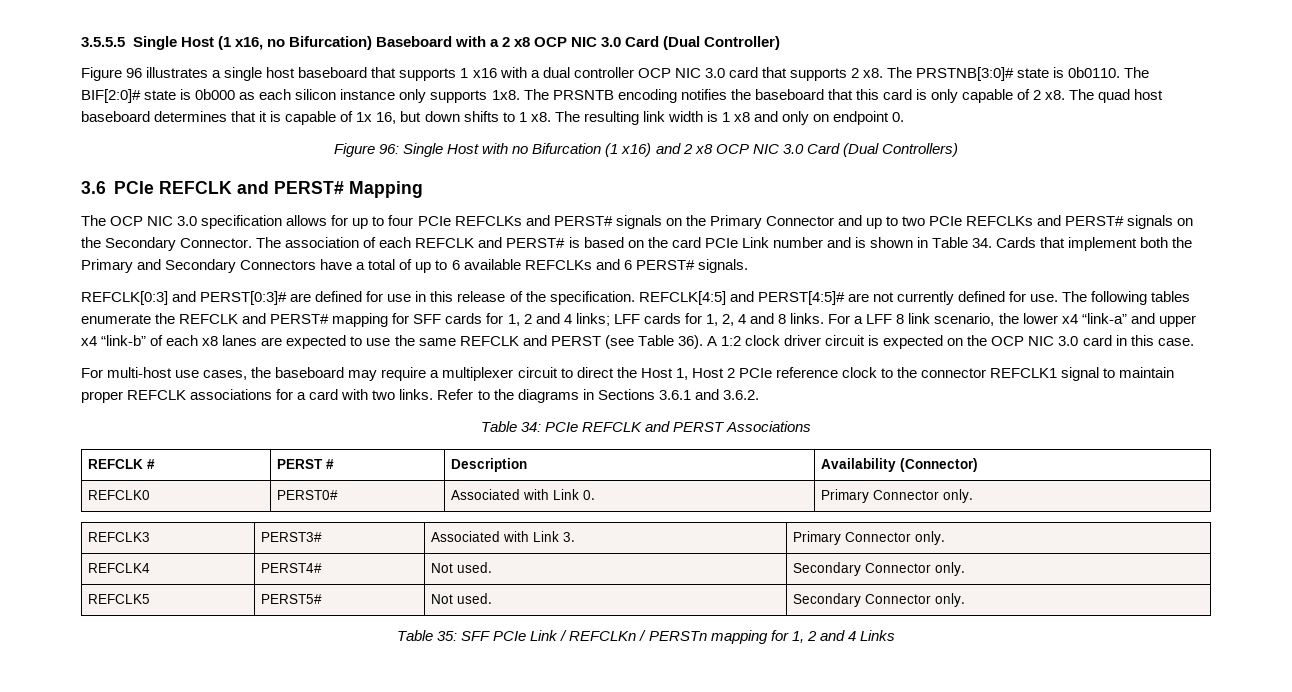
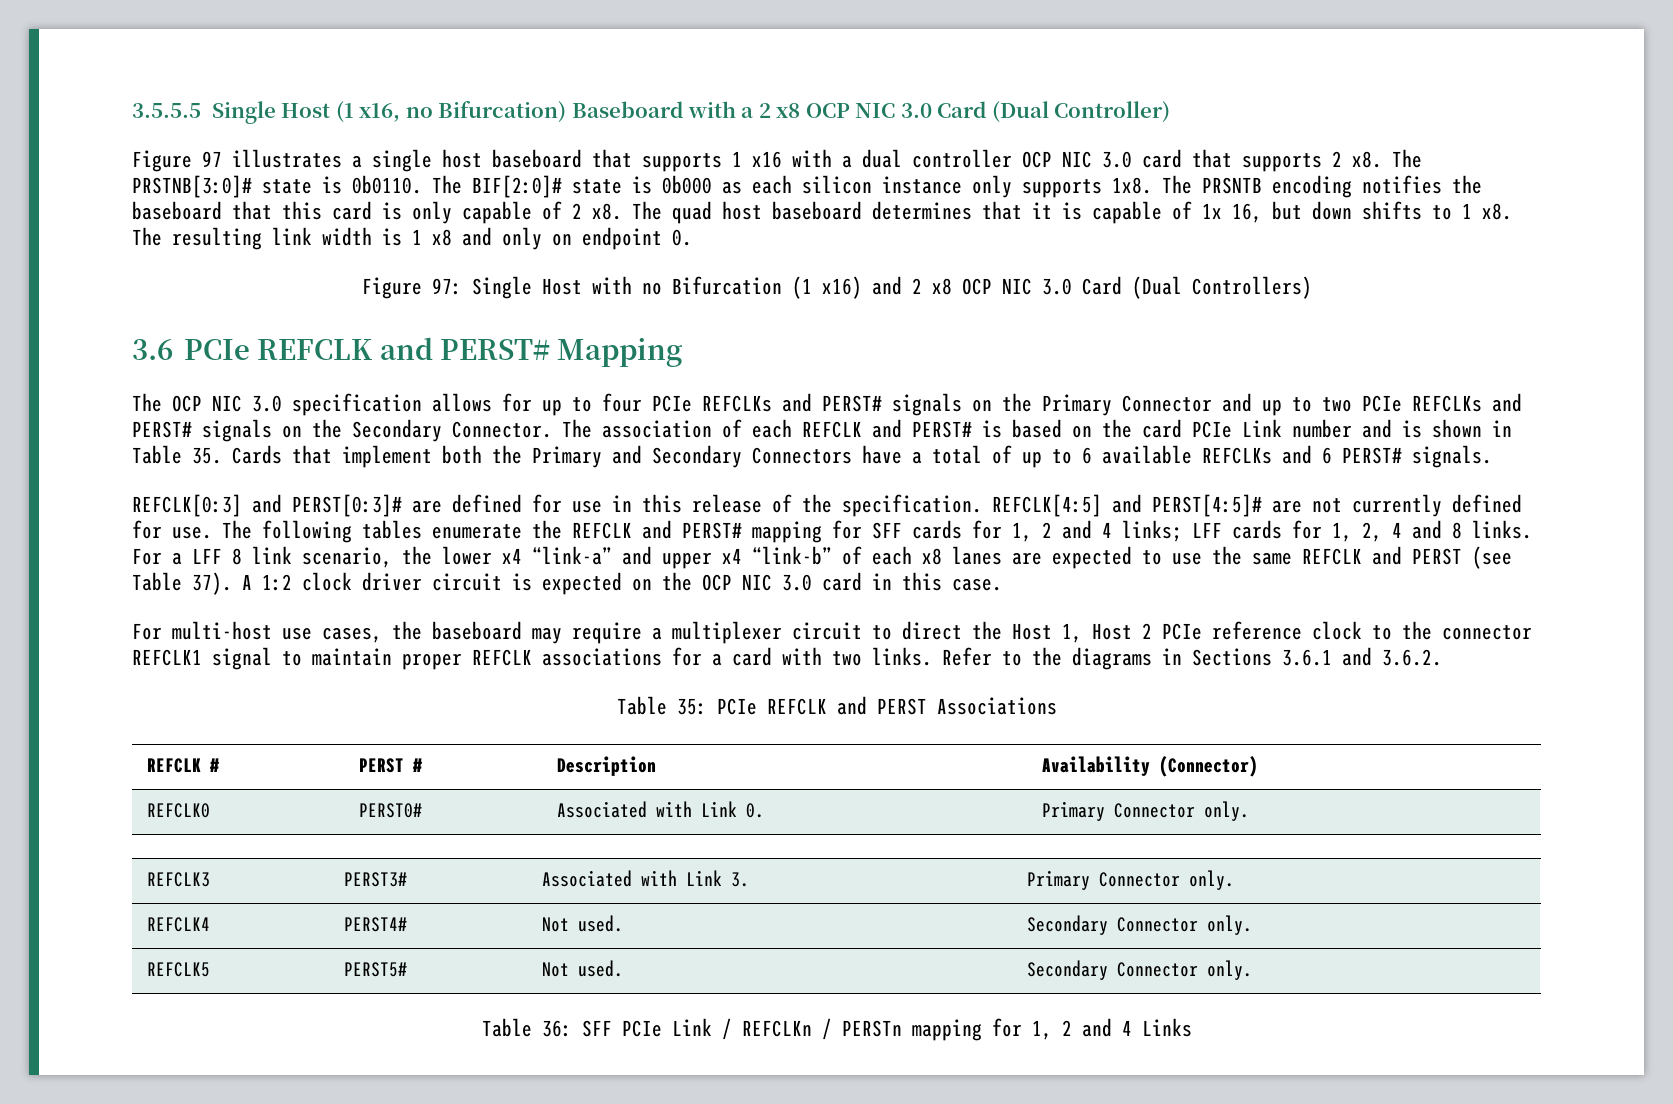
[126,68,143,78] 96 -> [202,151,222,167] 97
[379,144,400,154] 96: -> [431,278,462,295] 97:
[972,238,993,248] 34. -> [192,447,222,464] 35.
[677,335,703,349] 36). -> [192,572,232,595] 37).
[520,422,541,432] 34: -> [676,698,707,715] 35:
[437,631,458,641] 35: -> [541,1020,572,1037] 36:

